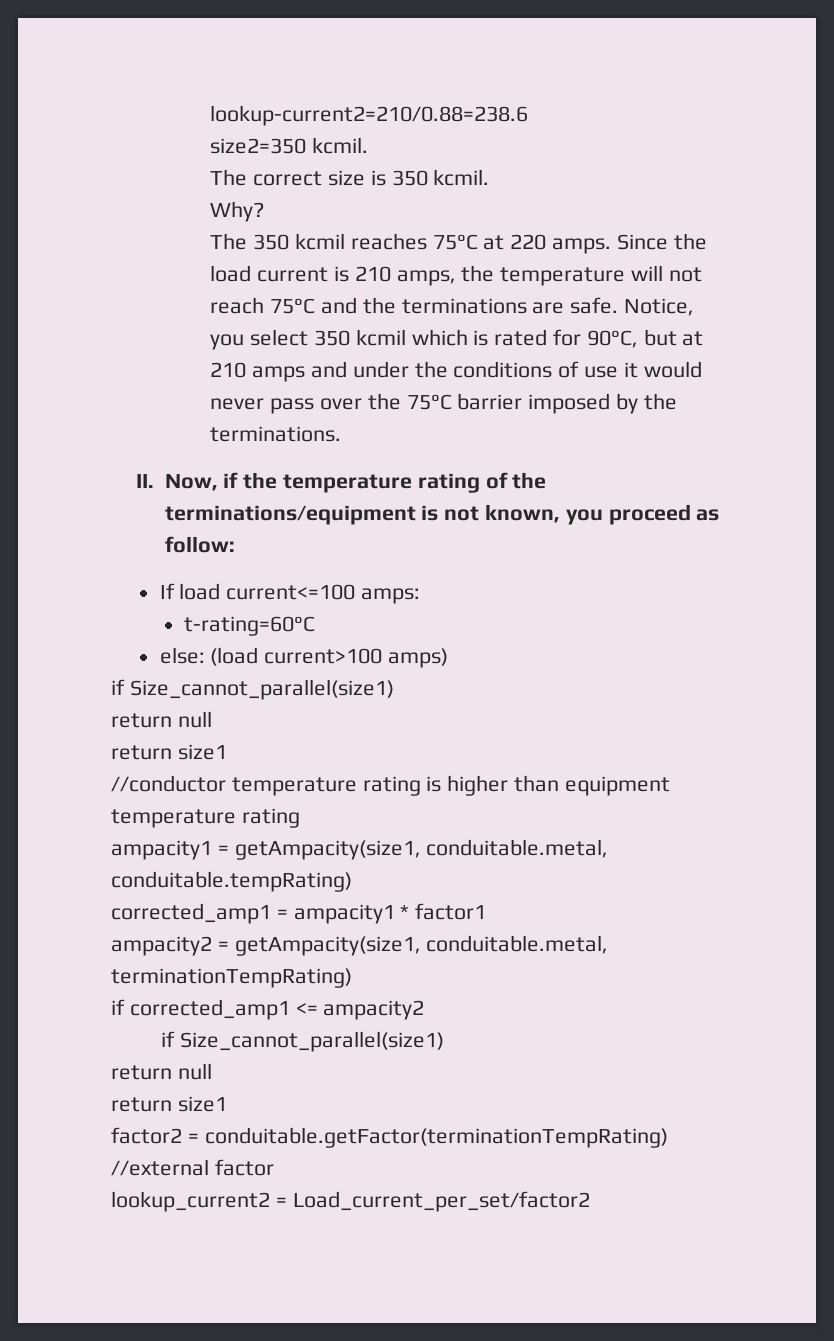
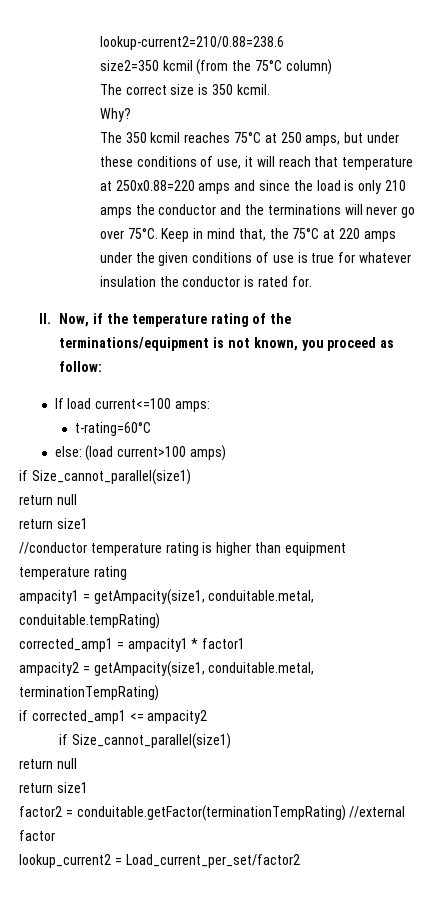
[312,137,369,154] kcmil. -> [162,59,332,75] kcmil (from the 75°C column)
[510,233,707,254] [210,265,702,286] [210,297,695,316] [210,329,704,350] [210,361,348,382] 220 amps. Since the load current is 210 amps, the temperature will not reach 75°C and the terminations are safe. Notice, you select 350 kcmil which is rated for 90°C, but at 210 amps and -> [280,132,399,146] [99,156,414,170] [99,180,406,194] [99,204,416,218] [99,228,396,242] 250 amps, but under these conditions of use, it will reach that temperature at 250x0.88=220 amps and since the load is only 210 amps the conductor and the terminations will never go over 75°C. Keep in mind that, the 75°C at 220 amps
(448, 369) none -> [158,252,189,266] given
[623,361,702,378] [210,393,677,414] [210,426,342,442] it would never pass over the 75°C barrier imposed by the terminations. -> [297,252,411,263] [99,276,312,287] is true for whatever insulation the conductor is rated for.

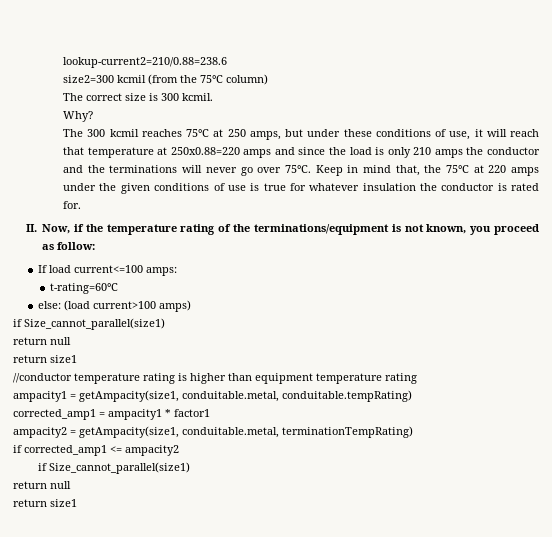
[99,60,159,71] size2=350 -> [63,75,115,83] size2=300
[211,84,233,95] 350 -> [161,93,180,101] 300
[125,132,147,143] 350 -> [87,129,106,137] 300
[19,805,406,821] [19,830,55,841] [19,854,300,868] // factor2 = conduitable.getFactor(terminationTempRating) //external factor // lookup_current2 = Load_current_per_set/factor2 -> (77, 503) none

